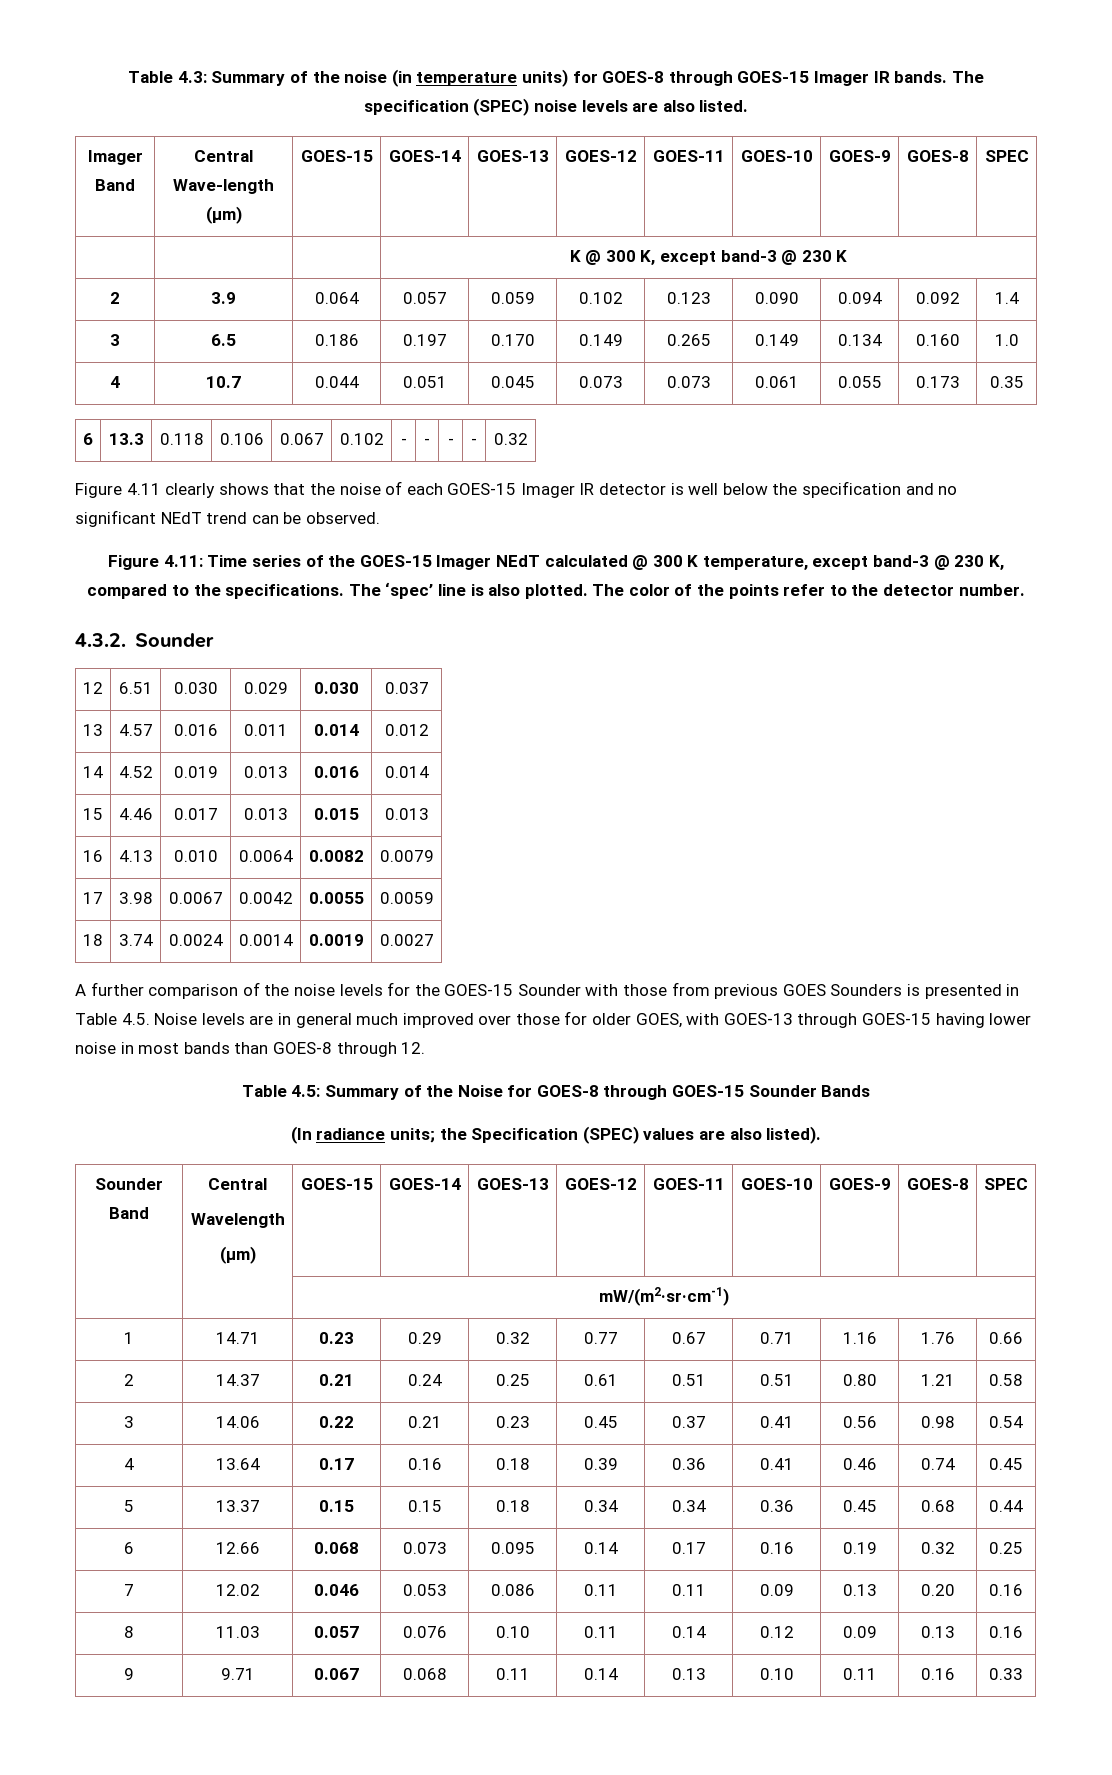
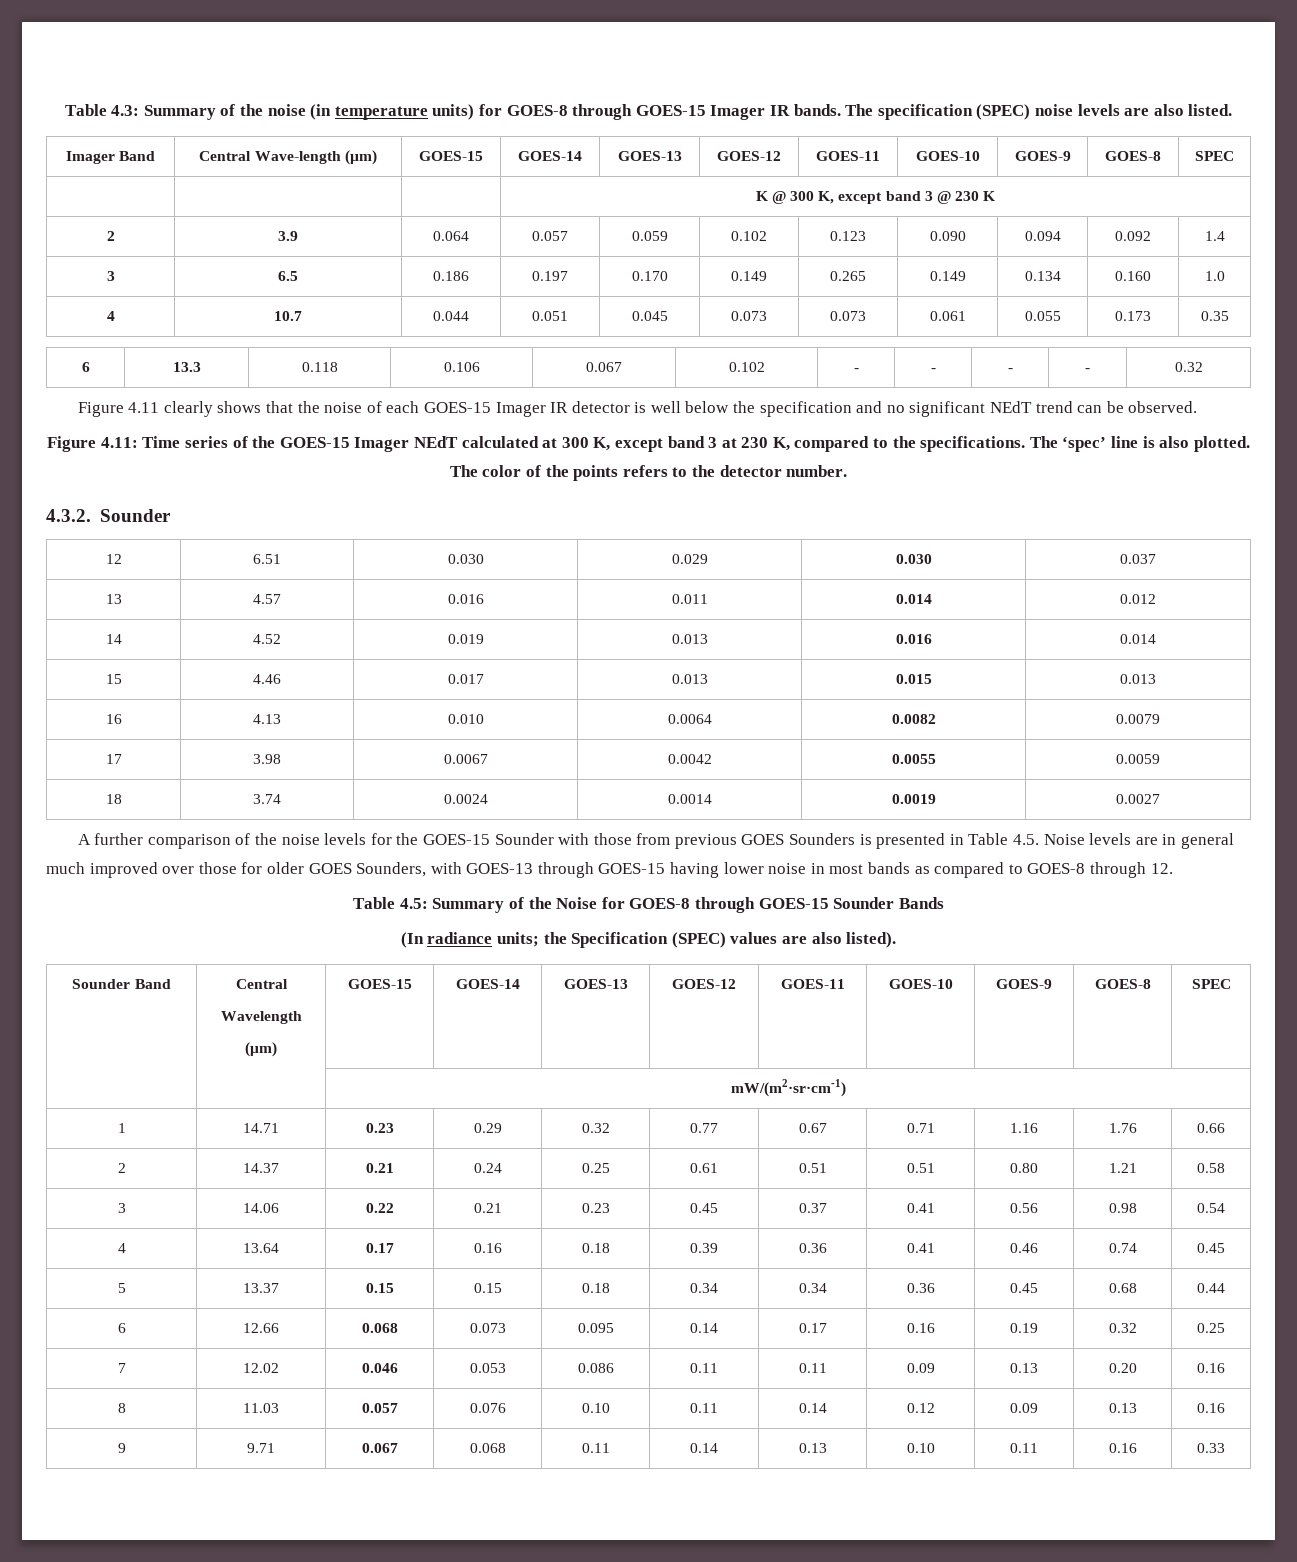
[720,250,777,262] band-3 -> [885,191,933,201] band 3
[632,555,950,570] @ 300 K temperature, except band-3 @ -> [542,436,737,452] at 300 K, except band 3 at
[783,584,826,596] refer -> [622,465,668,477] refers
[635,1013,682,1028] GOES, -> [308,862,427,877] GOES Sounders,
[234,1042,269,1054] than -> [914,862,1023,878] as compared to

